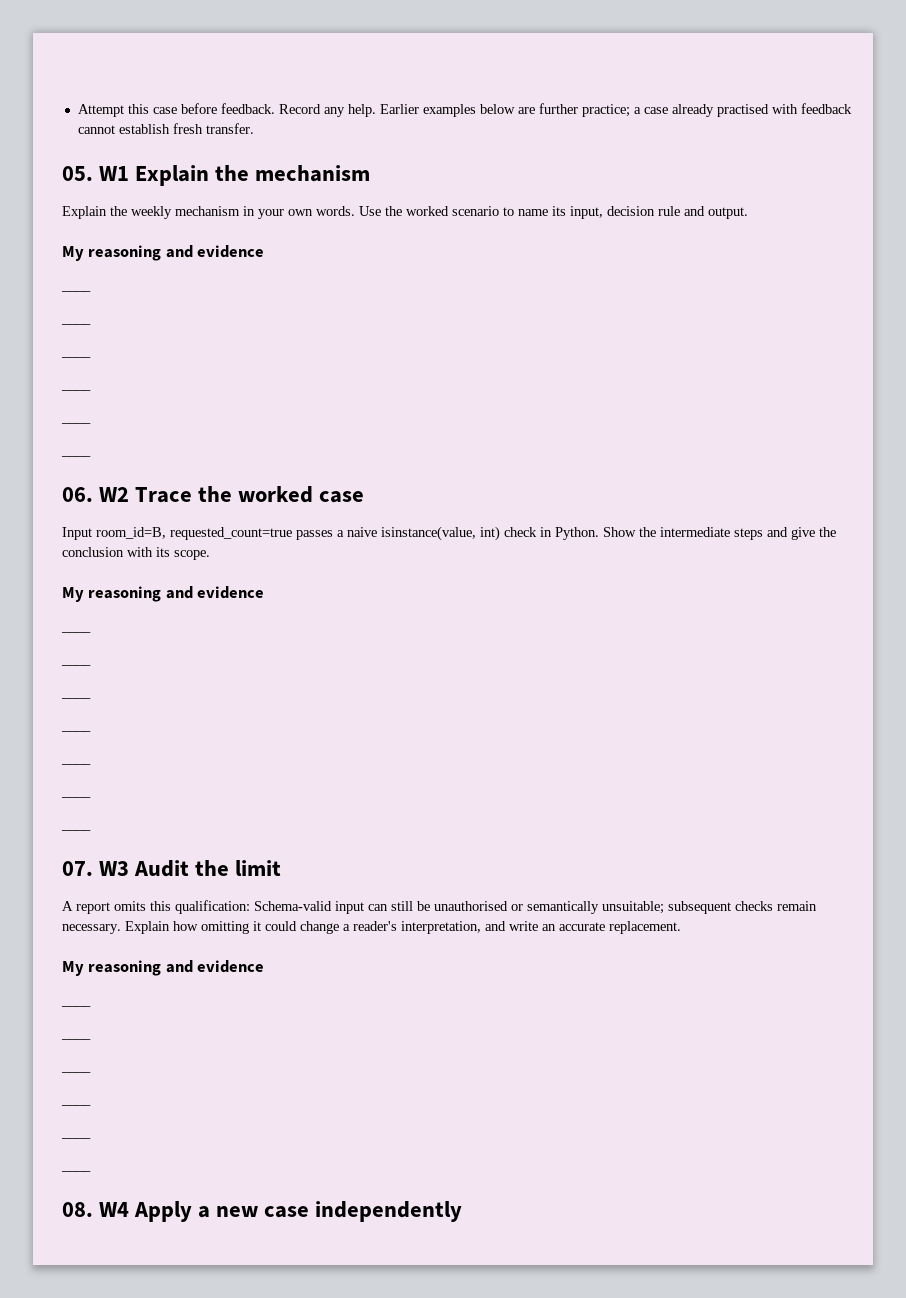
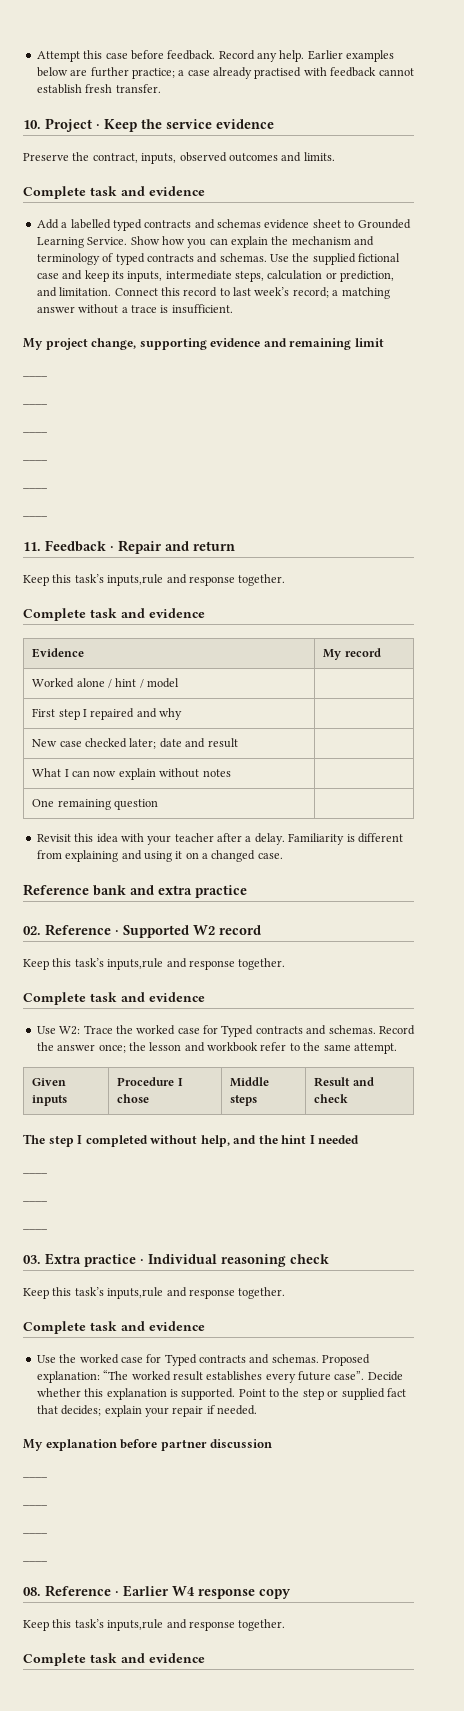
[62,165,371,186] [62,206,748,219] [62,245,265,261] [61,290,91,292] [61,323,91,325] [61,356,91,358] [61,389,91,391] [61,422,91,424] [61,455,91,457] [62,486,365,503] [62,526,836,541] [62,547,210,560] [62,586,265,602] [61,631,91,633] [61,664,91,666] [61,697,91,699] [61,730,91,732] [61,763,91,765] [61,796,91,798] [61,829,91,831] [62,860,282,877] [62,900,817,914] [62,921,681,934] [62,960,265,976] [61,1005,91,1007] [61,1038,91,1040] 05. W1 Explain the mechanism // Explain the weekly mechanism in your own words. Use the worked scenario to name its input, decision rule and output. // My reasoning and evidence // ____ // ____ // ____ // ____ // ____ // ____ // 06. W2 Trace the worked case // Input room_id=B, requested_count=true passes a naive isinstance(value, int) check in Python. Show the intermediate steps and give the conclusion with its scope. // My reasoning and evidence // ____ // ____ // ____ // ____ // ____ // ____ // ____ // 07. W3 Audit the limit // A report omits this qualification: Schema-valid input can still be unauthorised or semantically unsuitable; subsequent checks remain necessary. Explain how omitting it could change a reader's interpretation, and write an accurate replacement. // My reasoning and evidence // ____ // ____ -> [23,118,274,132] [23,152,335,164] [23,186,205,199] [36,219,411,231] [36,236,375,248] [36,253,401,265] [36,270,395,282] [36,287,390,299] [36,304,233,314] [23,338,384,350] [23,375,48,377] [23,403,48,405] [23,431,48,433] [23,459,48,461] [23,487,48,489] [23,515,48,517] [23,540,235,554] [23,574,286,586] [23,608,205,621] [32,648,85,658] [323,648,381,660] [32,678,180,688] [32,708,183,720] [32,738,238,749] [32,768,231,780] [32,799,159,810] [36,833,403,845] [36,850,283,862] [23,884,247,898] [23,924,261,938] [23,958,286,970] [23,992,205,1005] [36,1025,415,1037] [36,1042,397,1054] [32,1078,67,1086] [32,1095,68,1106] [117,1077,183,1086] [117,1094,150,1103] [230,1077,270,1087] [230,1095,258,1106] [314,1077,374,1087] [314,1094,349,1103] [23,1134,360,1147] [23,1172,48,1174] [23,1200,48,1202] [23,1228,48,1230] [23,1253,329,1267] [23,1287,286,1299] [23,1321,205,1334] [36,1354,371,1366] [36,1370,403,1383] [36,1388,406,1400] [36,1405,257,1417] [23,1439,273,1451] 10. Project · Keep the service evidence // Preserve the contract, inputs, observed outcomes and limits. // Complete task and evidence // Add a labelled typed contracts and schemas evidence sheet to Grounded Learning Service. Show how you can explain the mechanism and terminology of typed contracts and schemas. Use the supplied fictional case and keep its inputs, intermediate steps, calculation or prediction, and limitation. Connect this record to last week’s record; a matching answer without a trace is insufficient. // My project change, supporting evidence and remaining limit // ____ // ____ // ____ // ____ // ____ // ____ // 11. Feedback · Repair and return // Keep this task’s inputs,rule and response together. // Complete task and evidence // Evidence | My record // Worked alone / hint / model | // First step I repaired and why | // New case checked later; date and result | // What I can now explain without notes | // One remaining question | // Revisit this idea with your teacher after a delay. Familiarity is different from explaining and using it on a changed case. // Reference bank and extra practice // 02. Reference · Supported W2 record // Keep this task’s inputs,rule and response together. // Complete task and evidence // Use W2: Trace the worked case for Typed contracts and schemas. Record the answer once; the lesson and workbook refer to the same attempt. // Given inputs | Procedure I chose | Middle steps | Result and check // The step I completed without help, and the hint I needed // ____ // ____ // ____ // 03. Extra practice · Individual reasoning check // Keep this task’s inputs,rule and response together. // Complete task and evidence // Use the worked case for Typed contracts and schemas. Proposed explanation: “The worked result establishes every future case”. Decide whether this explanation is supported. Point to the step or supplied fact that decides; explain your repair if needed. // My explanation before partner discussion
[99,1201,463,1222] W4 Apply a new case independently -> [45,1585,291,1599] [23,1619,286,1631] [23,1653,205,1666] Reference · Earlier W4 response copy // Keep this task’s inputs,rule and response together. // Complete task and evidence

